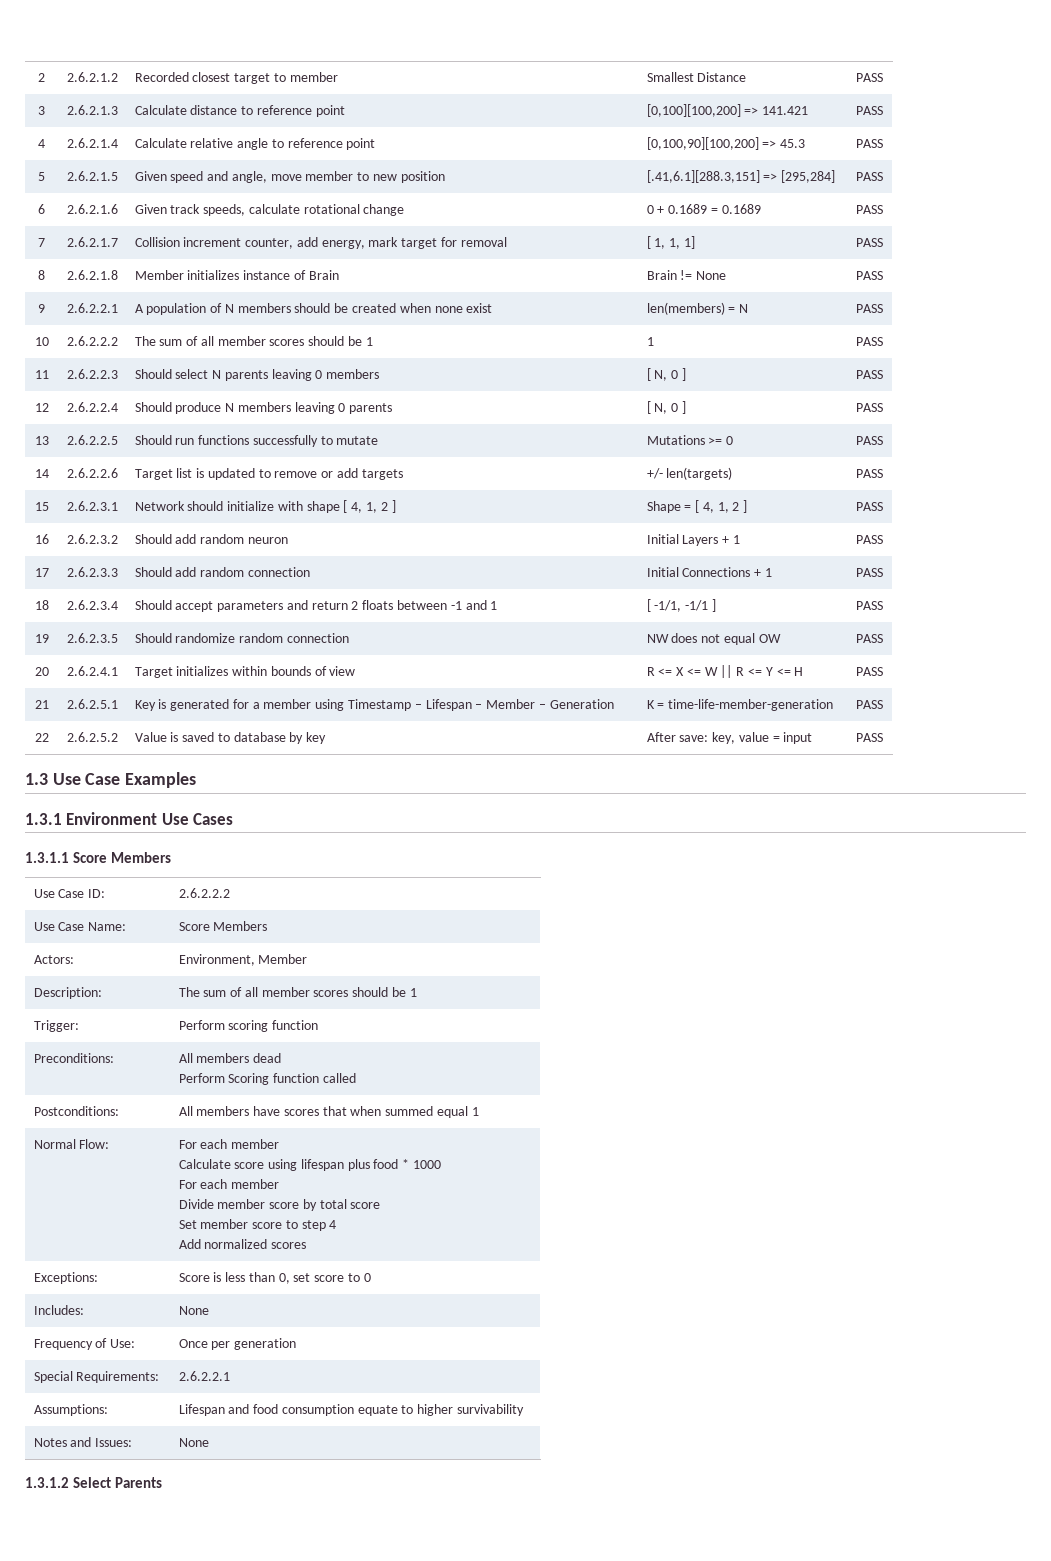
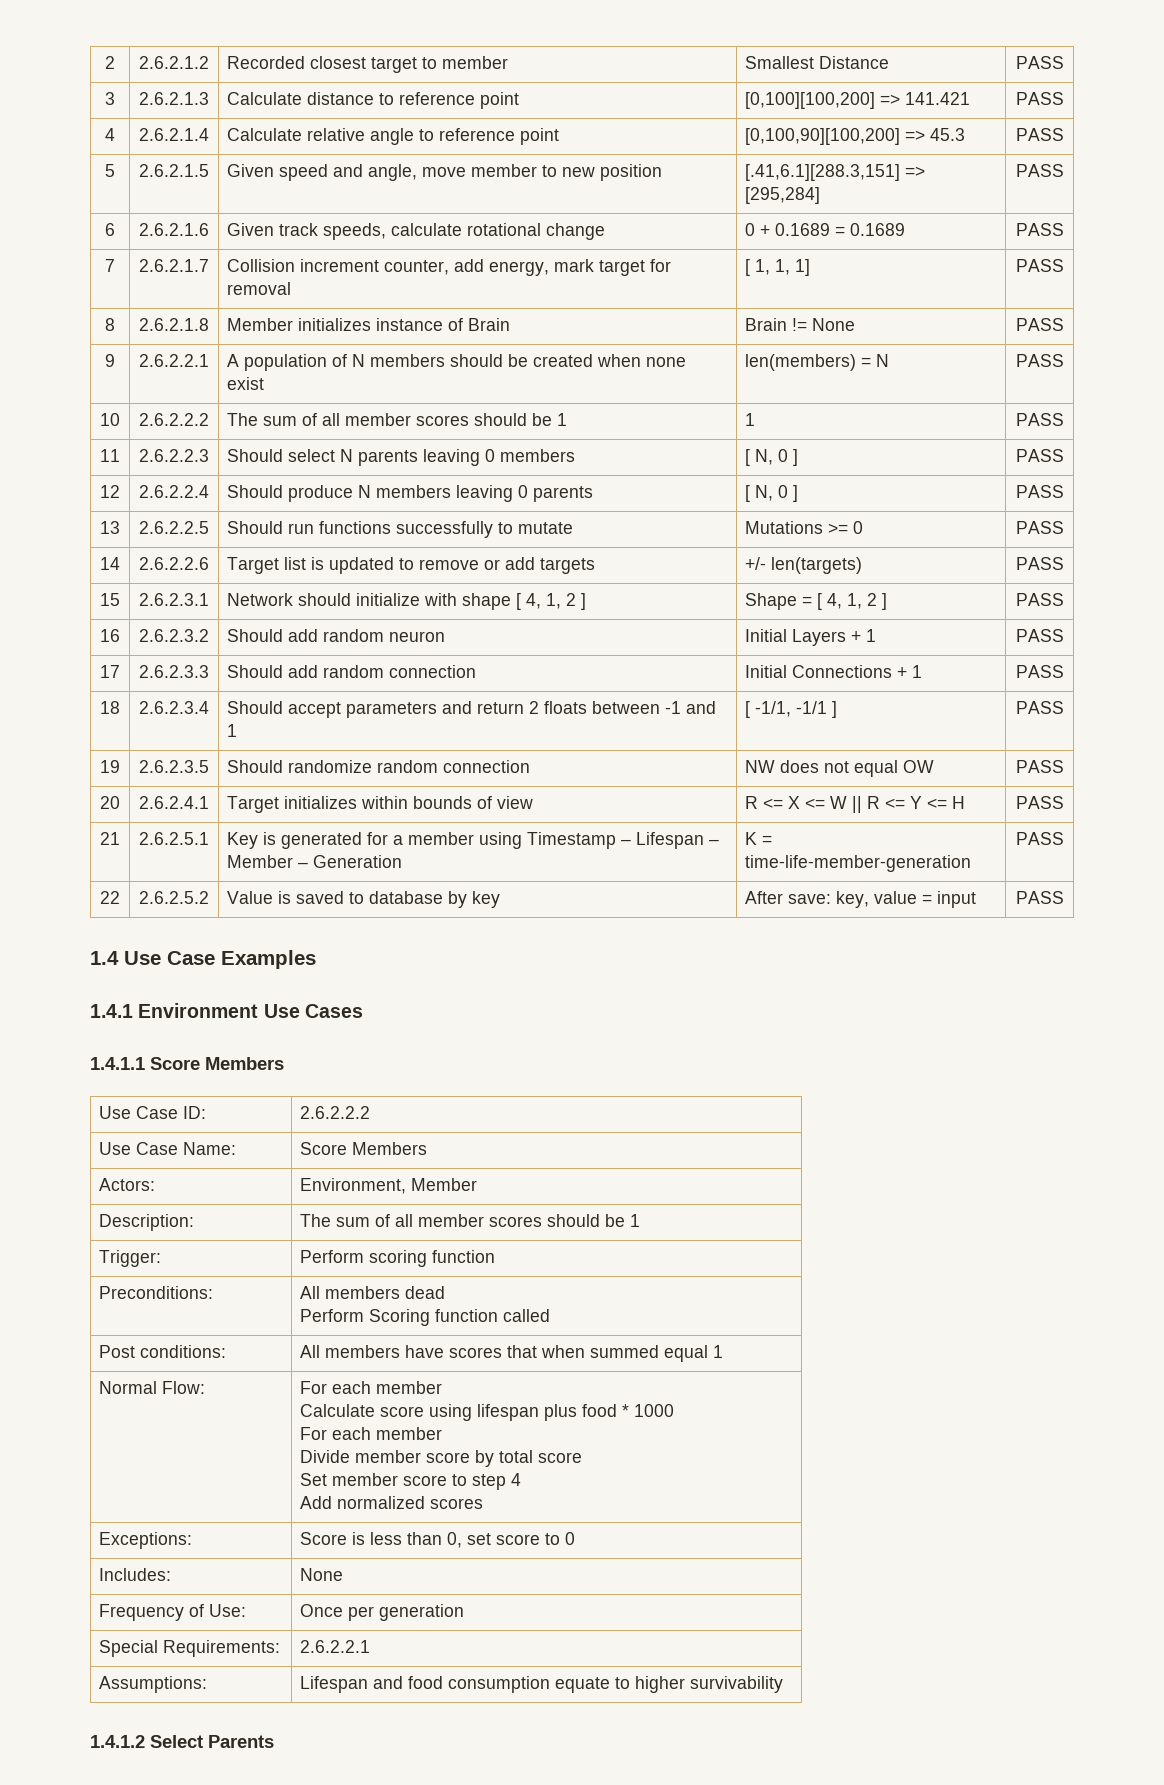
[25,773,48,785] 1.3 -> [90,951,119,965] 1.4
[25,813,62,825] 1.3.1 -> [90,1004,133,1018] 1.4.1
[25,852,69,863] 1.3.1.1 -> [90,1057,145,1070] 1.4.1.1
[33,1106,119,1116] Postconditions: -> [99,1345,227,1358] Post conditions:
[33,1437,133,1447] [178,1438,209,1447] [25,1477,69,1488] // Notes and Issues: | None // 1.3.1.2 -> [90,1735,145,1748] // 1.4.1.2

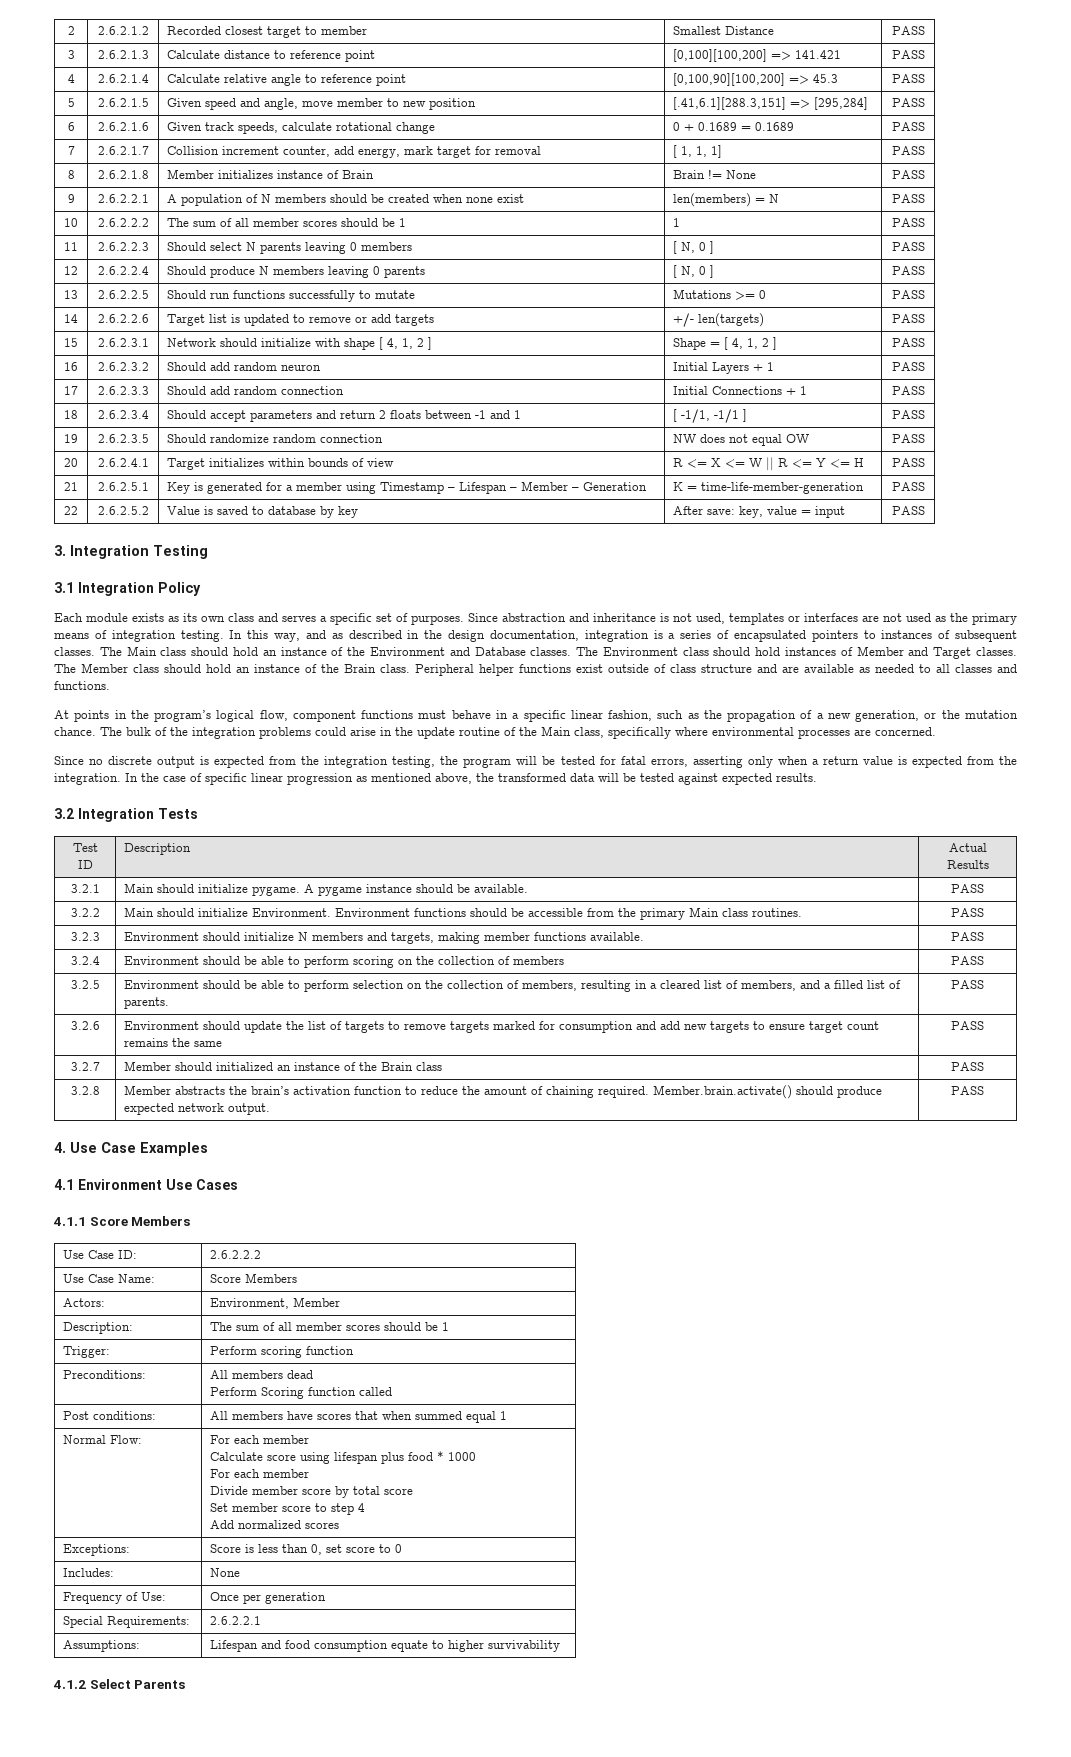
[90,951,119,965] 1.4 -> [54,545,208,559] [54,582,201,596] [54,613,1017,625] [54,630,1018,642] [54,646,1017,659] [54,663,1017,676] [54,681,110,690] [54,710,1018,722] [54,726,936,739] [54,756,1018,768] [54,773,817,785] [54,808,198,822] [72,843,98,852] [77,860,93,869] [124,843,192,855] [948,843,987,852] [946,860,989,869] [70,884,100,893] [124,883,529,896] [951,884,984,893] [70,908,100,917] [124,907,803,920] [951,908,984,917] [70,932,100,941] [124,932,645,944] [951,932,984,941] [70,956,100,965] [124,956,565,968] [951,956,984,965] [70,980,100,989] [124,980,902,992] [124,997,170,1009] [951,980,984,989] [70,1021,100,1030] [124,1021,880,1033] [124,1038,223,1047] [951,1021,984,1030] [70,1062,100,1071] [124,1061,443,1071] [951,1062,984,1071] [70,1086,100,1095] [124,1085,883,1099] [124,1103,271,1115] [951,1086,984,1095] [54,1142,66,1153] 3. Integration Testing // 3.1 Integration Policy // Each module exists as its own class and serves a specific set of purposes. Since abstraction and inheritance is not used, templates or interfaces are not used as the primary means of integration testing. In this way, and as described in the design documentation, integration is a series of encapsulated pointers to instances of subsequent classes. The Main class should hold an instance of the Environment and Database classes. The Environment class should hold instances of Member and Target classes. The Member class should hold an instance of the Brain class. Peripheral helper functions exist outside of class structure and are available as needed to all classes and functions. // At points in the program’s logical flow, component functions must behave in a specific linear fashion, such as the propagation of a new generation, or the mutation chance. The bulk of the integration problems could arise in the update routine of the Main class, specifically where environmental processes are concerned. // Since no discrete output is expected from the integration testing, the program will be tested for fatal errors, asserting only when a return value is expected from the integration. In the case of specific linear progression as mentioned above, the transformed data will be tested against expected results. // 3.2 Integration Tests // Test ID | Description | Actual Results // 3.2.1 | Main should initialize pygame. A pygame instance should be available. | PASS // 3.2.2 | Main should initialize Environment. Environment functions should be accessible from the primary Main class routines. | PASS // 3.2.3 | Environment should initialize N members and targets, making member functions available. | PASS // 3.2.4 | Environment should be able to perform scoring on the collection of members | PASS // 3.2.5 | Environment should be able to perform selection on the collection of members, resulting in a cleared list of members, and a filled list of parents. | PASS // 3.2.6 | Environment should update the list of targets to remove targets marked for consumption and add new targets to ensure target count remains the same | PASS // 3.2.7 | Member should initialized an instance of the Brain class | PASS // 3.2.8 | Member abstracts the brain’s activation function to reduce the amount of chaining required. Member.brain.activate() should produce expected network output. | PASS // 4.
[90,1004,133,1018] 1.4.1 -> [54,1179,74,1190] 4.1
[90,1057,145,1070] 1.4.1.1 -> [53,1217,86,1226] 4.1.1
[90,1735,145,1748] 1.4.1.2 -> [53,1680,86,1689] 4.1.2

